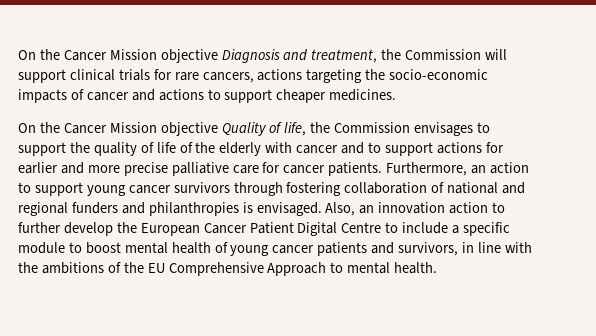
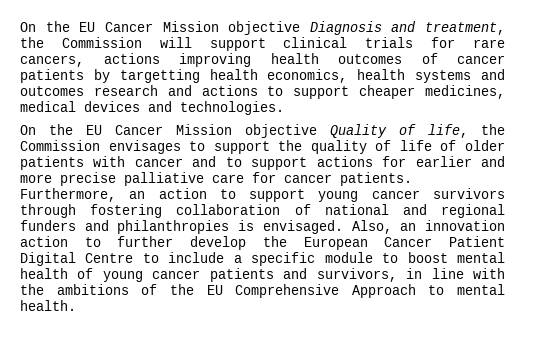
[18,49,60,60] On the -> [20,21,96,32] On the EU
[306,69,489,83] [18,89,129,103] targeting the socio-economic impacts of cancer -> [179,53,505,67] [20,69,505,83] [20,85,158,96] improving health outcomes of cancer patients by targetting health economics, health systems and outcomes research
[329,89,397,101] [18,122,60,133] medicines. // On the -> [424,85,505,99] [20,101,284,115] [20,124,102,135] medicines, medical devices and technologies. // On the EU
[195,142,262,156] the elderly -> [464,140,505,151] [20,156,84,170] older patients

